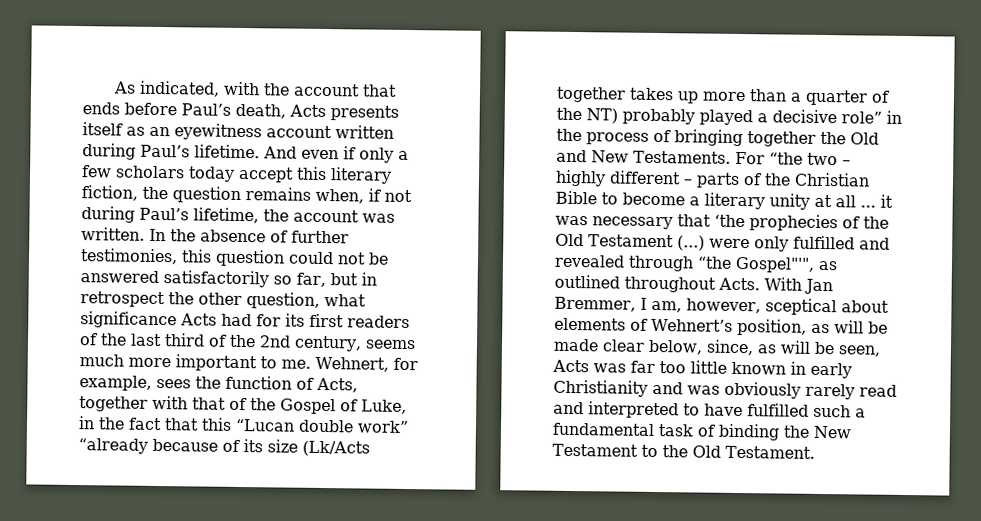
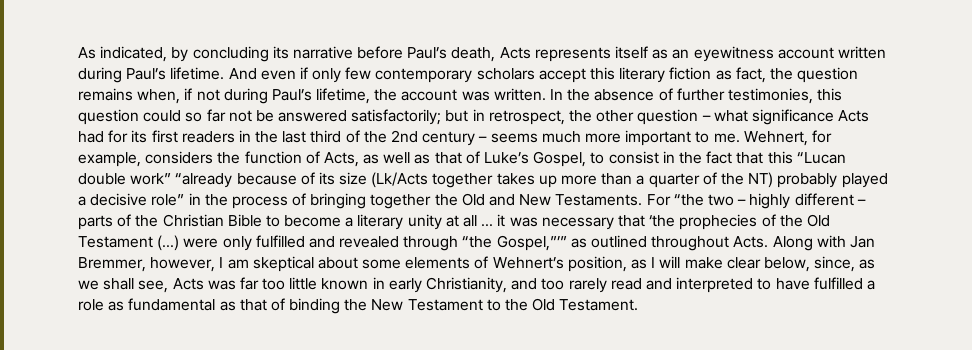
[222,81,397,97] [82,102,120,115] with the account that ends -> [171,46,353,62] by concluding its narrative
[330,105,399,121] presents -> [534,47,611,62] represents
[398,150,409,161] [81,165,392,184] [81,185,138,201] a few scholars today accept this literary fiction, -> [345,67,766,83] few contemporary scholars accept this literary fiction as fact,
(334, 258) none -> [185,109,226,122] so far
[163,270,326,288] satisfactorily so far, -> [351,109,442,125] satisfactorily;
[80,291,165,308] retrospect -> [488,110,565,125] retrospect,
[246,292,320,309] question, -> [637,109,711,125] question –
[79,333,98,346] of -> [238,130,251,142] in
[294,335,362,352] century, -> [422,131,488,146] century –
[156,378,191,389] sees -> [145,151,214,164] considers
[79,395,407,415] together with that of the Gospel of Luke, -> [363,151,659,167] as well as that of Luke’s Gospel, to consist
[735,256,815,273] Gospel"'", -> [496,235,567,251] Gospel,”’”
[764,277,833,295] [554,296,889,316] With Jan Bremmer, I am, however, sceptical about -> [772,235,875,251] [78,256,402,272] Along with Jan Bremmer, however, I am skeptical about some
[833,320,888,334] [553,338,599,352] will be made -> [651,256,723,269] I will make
[779,340,881,357] will be seen, -> [78,278,169,293] we shall see,
[553,379,801,399] Christianity and was obviously -> [426,277,565,293] Christianity, and too
[813,404,866,418] [552,422,694,437] such a fundamental task -> [866,280,875,290] [78,298,267,311] a role as fundamental as that

